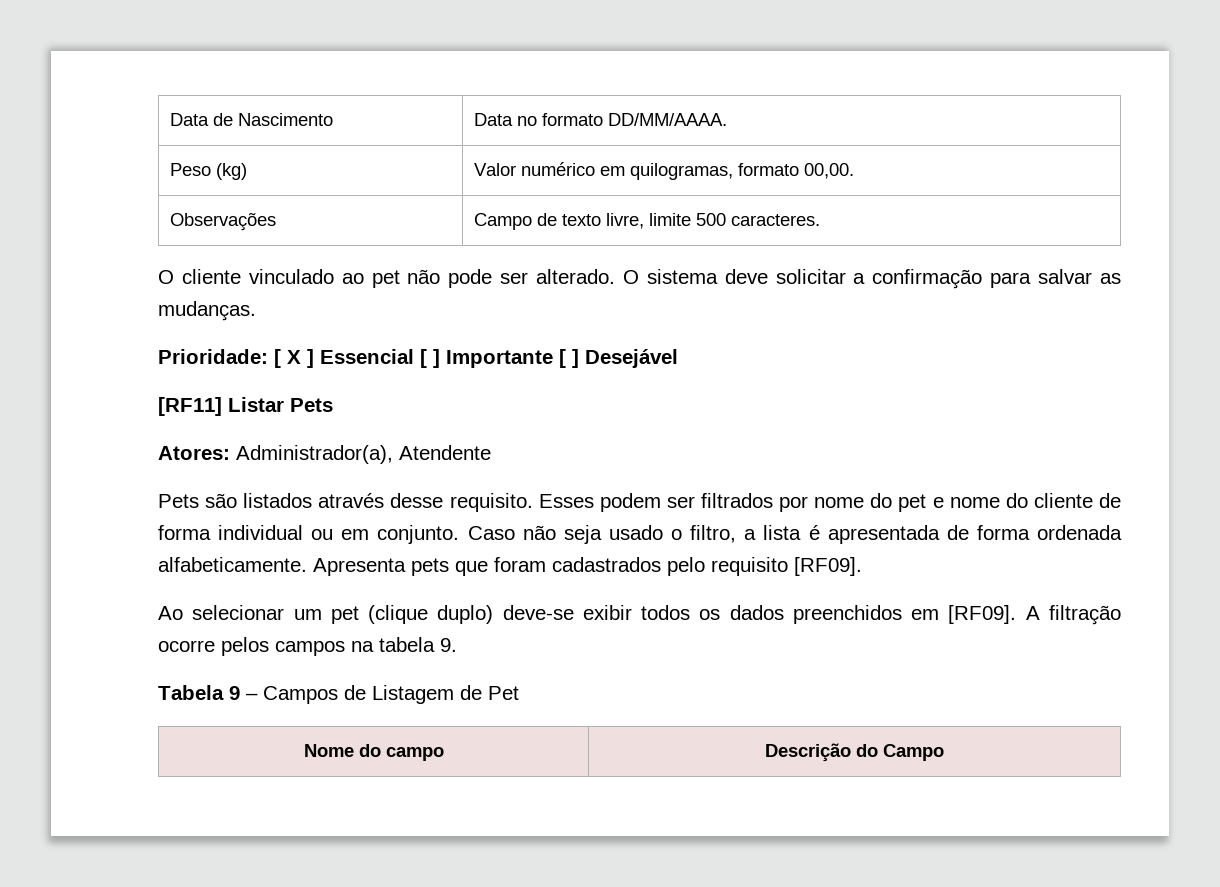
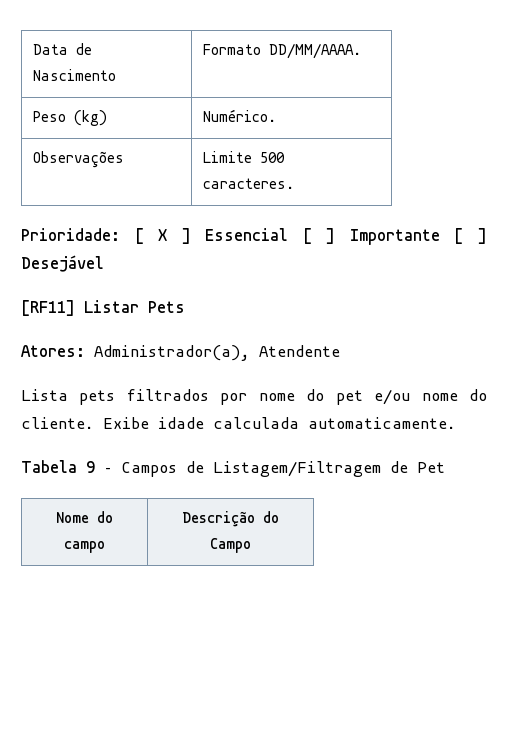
[473,113,603,126] Data no formato -> [203,44,262,55] Formato
[473,162,854,180] [169,212,276,231] [473,213,820,230] [158,269,1121,289] [158,301,256,321] Valor numérico em quilogramas, formato 00,00. // Observações | Campo de texto livre, limite 500 caracteres. // O cliente vinculado ao pet não pode ser alterado. O sistema deve solicitar a confirmação para salvar as mudanças. -> [203,109,277,122] [33,151,125,168] [203,151,286,163] [203,178,295,189] Numérico. // Observações | Limite 500 caracteres.
[158,493,695,512] Pets são listados através desse requisito. Esses podem ser -> [21,389,116,405] Lista pets
[932,493,1121,508] [158,525,1122,544] [158,557,862,576] [158,605,1121,625] [158,637,457,656] e nome do cliente de forma individual ou em conjunto. Caso não seja usado o filtro, a lista é apresentada de forma ordenada alfabeticamente. Apresenta pets que foram cadastrados pelo requisito [RF09]. // Ao selecionar um pet (clique duplo) deve-se exibir todos os dados preenchidos em [RF09]. A filtração ocorre pelos campos na tabela 9. -> [374,389,488,405] [21,417,456,429] e/ou nome do cliente. Exibe idade calculada automaticamente.
[372,685,454,704] Listagem -> [213,461,381,477] Listagem/Filtragem

